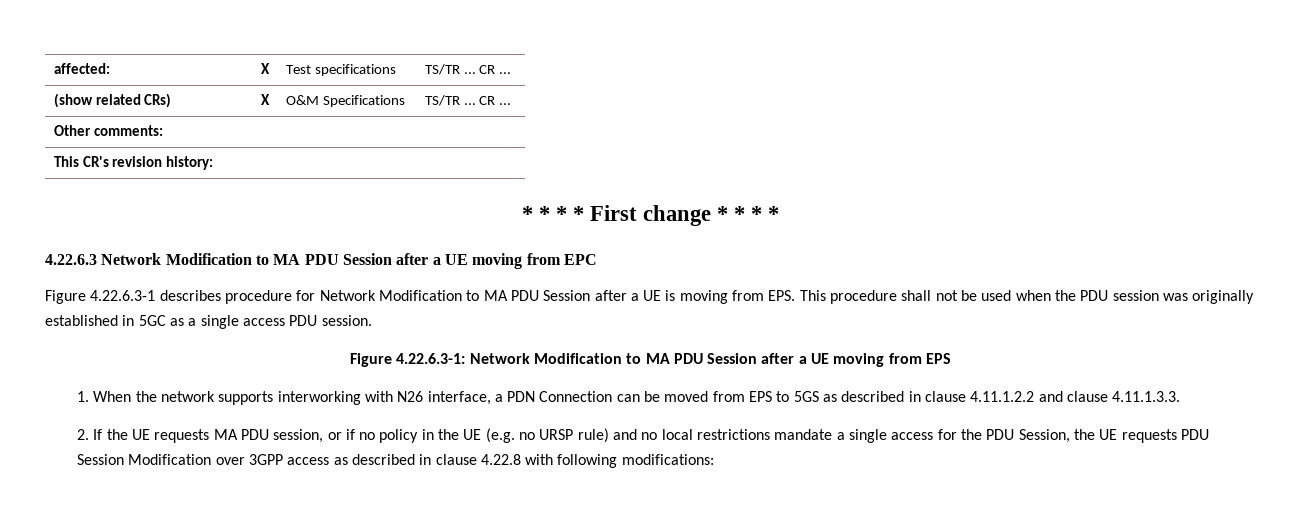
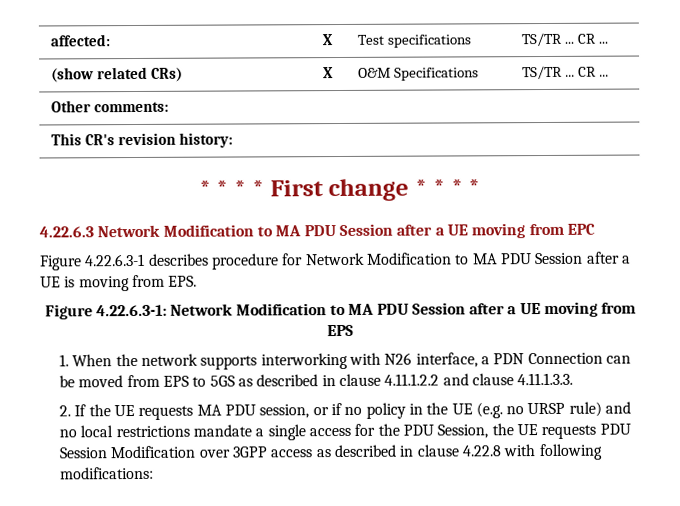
[799,290,1255,304] [45,315,372,329] This procedure shall not be used when the PDU session was originally established in 5GC as a single access PDU session. -> (198, 281) none

